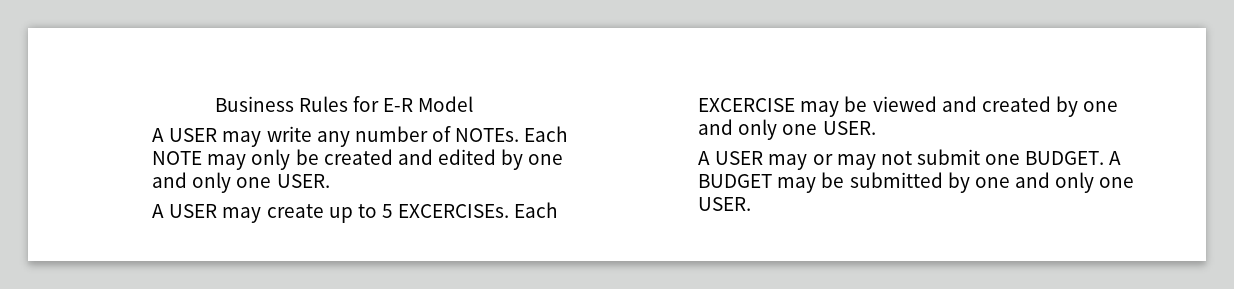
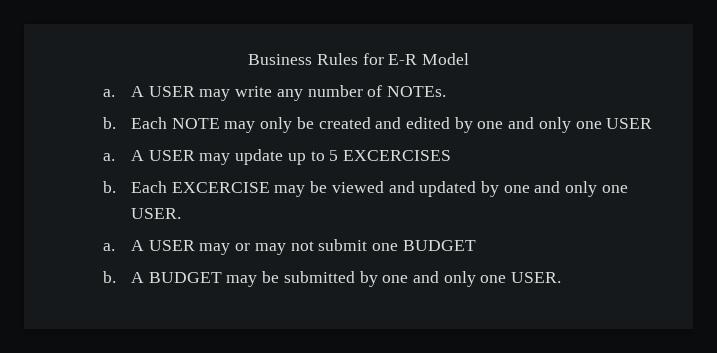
(474, 104) none -> [102,89,115,97] a.
(520, 135) none -> [102,117,116,129] // b.
[276,174,330,188] [152,204,324,223] USER. // A USER may create -> [606,118,653,129] [102,149,284,165] USER // a. A USER may update
[398,204,510,218] EXCERCISEs. -> [342,150,451,161] [102,181,116,193] EXCERCISES // b.
[981,96,1119,117] [698,119,876,140] created by one and only one USER. // -> [419,181,628,197] [130,208,181,219] [102,243,115,251] updated by one and only one USER. // a.
[1025,151,1105,165] BUDGET. -> [402,240,476,251] [102,271,116,283] BUDGET // b.

